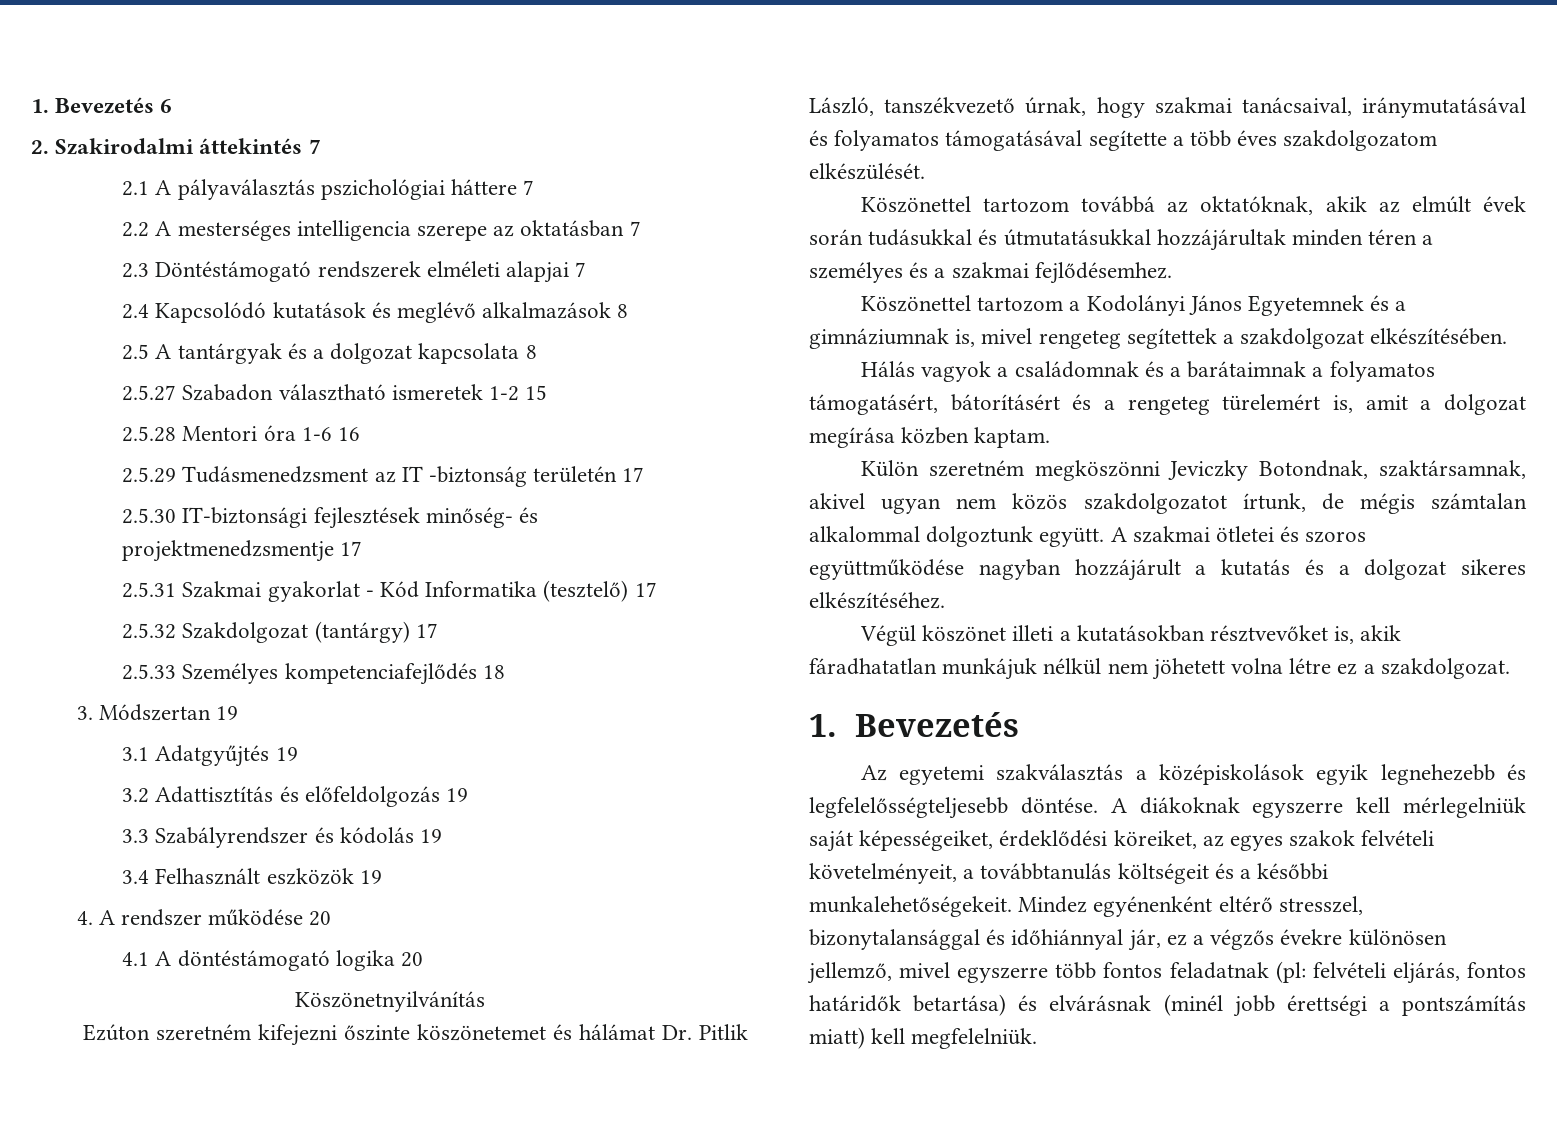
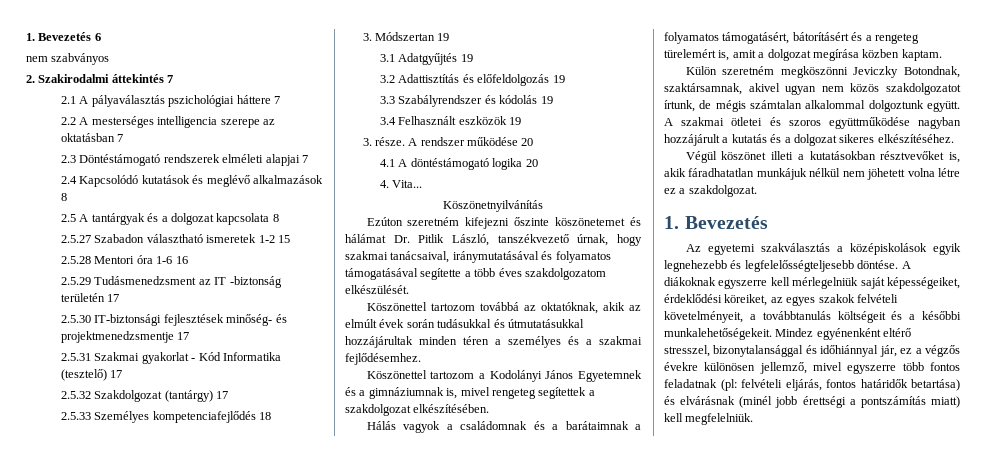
(173, 106) none -> [26,53,110,65] // nem szabványos
[76,911,93,925] 4. -> [362,137,405,146] 3. része.
(423, 959) none -> [380,180,423,188] // 4. Vita...

